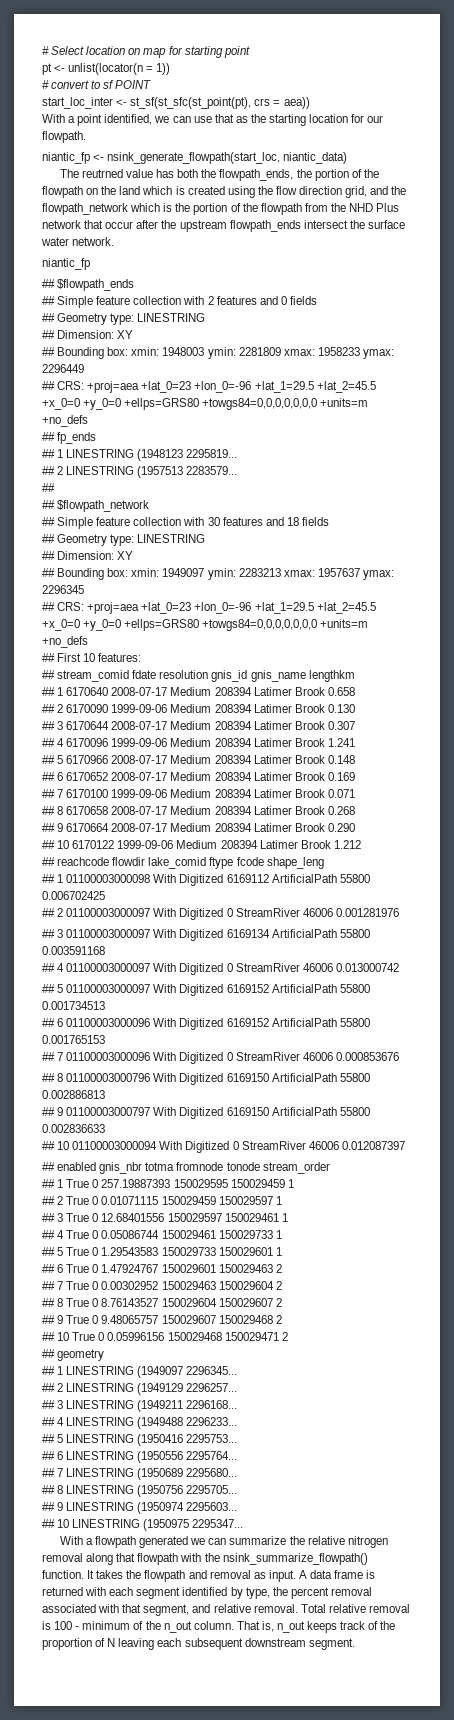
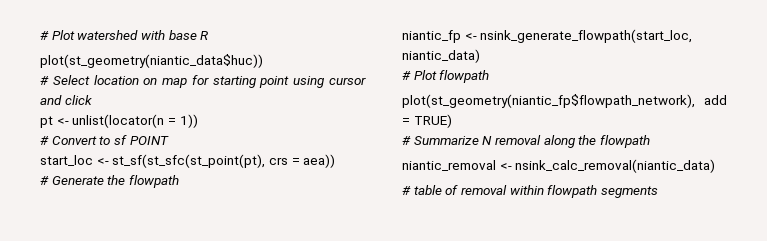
[42,46,49,55] # -> [40,30,210,40] [40,54,263,68] [40,76,49,85] # Plot watershed with base R // plot(st_geometry(niantic_data$huc)) // #
(250, 52) none -> [293,76,366,88] [40,95,92,105] using cursor and click
[51,80,90,89] convert -> [51,136,97,145] Convert
[42,97,113,109] start_loc_inter -> [40,155,93,166] start_loc
[42,114,384,126] [42,131,86,143] [42,152,348,164] [59,169,379,181] [42,186,407,198] [42,203,400,215] [42,220,405,232] [41,237,115,246] [42,258,90,270] [42,279,135,291] [42,296,317,308] [42,313,206,325] [42,330,134,339] [42,347,394,359] [42,364,84,373] [42,381,376,393] [42,398,369,410] [42,415,88,427] [42,432,97,444] [42,449,238,461] [42,466,238,478] [42,483,55,492] [42,500,150,512] [42,517,329,529] [42,534,206,546] [42,551,134,560] [42,568,394,580] [42,585,84,594] [42,602,376,614] [42,619,369,631] [42,636,88,648] [42,653,142,662] [42,670,355,682] [42,687,355,696] [42,704,355,713] [42,721,355,730] [42,738,355,747] [42,755,355,764] [42,772,355,781] [42,789,355,798] [42,806,355,815] [42,823,355,832] [42,840,361,849] [42,857,324,869] [42,874,370,886] [42,891,105,900] [42,908,399,920] [42,929,370,941] [42,946,105,955] [42,963,399,975] [42,984,370,996] [42,1001,105,1010] [42,1018,370,1030] [42,1035,105,1044] [42,1052,399,1064] [42,1073,370,1085] [42,1090,105,1099] [42,1107,370,1119] [42,1124,105,1133] [42,1141,405,1153] [42,1162,330,1174] [42,1179,294,1188] [42,1196,282,1205] [42,1213,288,1222] [42,1230,282,1239] [42,1247,282,1256] [42,1264,282,1273] [42,1281,282,1290] [42,1298,282,1307] [42,1315,282,1324] [42,1332,288,1341] [42,1349,105,1361] [42,1366,238,1378] [42,1383,238,1395] [42,1400,238,1412] [42,1417,238,1429] [42,1434,238,1446] [42,1451,238,1463] [42,1468,238,1480] [42,1485,238,1497] [42,1502,238,1514] [42,1519,244,1531] [59,1536,388,1548] [42,1553,368,1565] [42,1570,376,1582] [42,1587,372,1599] [42,1604,410,1616] [42,1621,396,1633] [42,1638,355,1650] With a point identified, we can use that as the starting location for our flowpath. // niantic_fp <- nsink_generate_flowpath(start_loc, niantic_data) // The reutrned value has both the flowpath_ends, the portion of the flowpath on the land which is created using the flow direction grid, and the flowpath_network which is the portion of the flowpath from the NHD Plus network that occur after the upstream flowpath_ends intersect the surface water network. // niantic_fp // ## $flowpath_ends // ## Simple feature collection with 2 features and 0 fields // ## Geometry type: LINESTRING // ## Dimension: XY // ## Bounding box: xmin: 1948003 ymin: 2281809 xmax: 1958233 ymax: 2296449 // ## CRS: +proj=aea +lat_0=23 +lon_0=-96 +lat_1=29.5 +lat_2=45.5 +x_0=0 +y_0=0 +ellps=GRS80 +towgs84=0,0,0,0,0,0,0 +units=m +no_defs // ## fp_ends // ## 1 LINESTRING (1948123 2295819... // ## 2 LINESTRING (1957513 2283579... // ## // ## $flowpath_network // ## Simple feature collection with 30 features and 18 fields // ## Geometry type: LINESTRING // ## Dimension: XY // ## Bounding box: xmin: 1949097 ymin: 2283213 xmax: 1957637 ymax: 2296345 // ## CRS: +proj=aea +lat_0=23 +lon_0=-96 +lat_1=29.5 +lat_2=45.5 +x_0=0 +y_0=0 +ellps=GRS80 +towgs84=0,0,0,0,0,0,0 +units=m +no_defs // ## First 10 features: // ## stream_comid fdate resolution gnis_id gnis_name lengthkm // ## 1 6170640 2008-07-17 Medium 208394 Latimer Brook 0.658 // ## 2 6170090 1999-09-06 Medium 208394 Latimer Brook 0.130 // ## 3 6170644 2008-07-17 Medium 208394 Latimer Brook 0.307 // ## 4 6170096 1999-09-06 Medium 208394 Latimer Brook 1.241 // ## 5 6170966 2008-07-17 Medium 208394 Latimer Brook 0.148 // ## 6 6170652 2008-07-17 Medium 208394 Latimer Brook 0.169 // ## 7 6170100 1999-09-06 Medium 208394 Latimer Brook 0.071 // ## 8 6170658 2008-07-17 Medium 208394 Latimer Brook 0.268 // ## 9 6170664 2008-07-17 Medium 208394 Latimer Brook 0.290 // ## 10 6170122 1999-09-06 Medium 208394 Latimer Brook 1.212 // ## reachcode flowdir lake_comid ftype fcode shape_leng // ## 1 01100003000098 With Digitized 6169112 ArtificialPath 55800 0.006702425 // ## 2 01100003000097 With Digitized 0 StreamRiver 46006 0.001281976 // ## 3 01100003000097 With Digitized 6169134 ArtificialPath 55800 0.003591168 // ## 4 01100003000097 With Digitized 0 StreamRiver 46006 0.013000742 // ## 5 01100003000097 With Digitized 6169152 ArtificialPath 55800 0.001734513 // ## 6 01100003000096 With Digitized 6169152 ArtificialPath 55800 0.001765153 // ## 7 01100003000096 With Digitized 0 StreamRiver 46006 0.000853676 // ## 8 01100003000796 With Digitized 6169150 ArtificialPath 55800 0.002886813 // ## 9 01100003000797 With Digitized 6169150 ArtificialPath 55800 0.002836633 // ## 10 01100003000094 With Digitized 0 StreamRiver 46006 0.012087397 // ## enabled gnis_nbr totma fromnode tonode stream_order // ## 1 True 0 257.19887393 150029595 150029459 1 // ## 2 True 0 0.01071115 150029459 150029597 1 // ## 3 True 0 12.68401556 150029597 150029461 1 // ## 4 True 0 0.05086744 150029461 150029733 1 // ## 5 True 0 1.29543583 150029733 150029601 1 // ## 6 True 0 1.47924767 150029601 150029463 2 // ## 7 True 0 0.00302952 150029463 150029604 2 // ## 8 True 0 8.76143527 150029604 150029607 2 // ## 9 True 0 9.48065757 150029607 150029468 2 // ## 10 True 0 0.05996156 150029468 150029471 2 // ## geometry // ## 1 LINESTRING (1949097 2296345... // ## 2 LINESTRING (1949129 2296257... // ## 3 LINESTRING (1949211 2296168... // ## 4 LINESTRING (1949488 2296233... // ## 5 LINESTRING (1950416 2295753... // ## 6 LINESTRING (1950556 2295764... // ## 7 LINESTRING (1950689 2295680... // ## 8 LINESTRING (1950756 2295705... // ## 9 LINESTRING (1950974 2295603... // ## 10 LINESTRING (1950975 2295347... // With a flowpath generated we can summarize the relative nitrogen removal along that flowpath with the nsink_summarize_flowpath() function. It takes the flowpath and removal as input. A data frame is returned with each segment identified by type, the percent removal associated with that segment, and relative removal. Total relative removal is 100 - minimum of the n_out column. That is, n_out keeps track of the proportion of N leaving each subsequent downstream segment. -> [40,175,179,188] [402,29,693,43] [402,49,480,63] [402,70,490,83] [402,94,727,108] [402,114,452,128] [402,135,650,148] [402,159,716,173] [402,185,658,198] # Generate the flowpath // niantic_fp <- nsink_generate_flowpath(start_loc, niantic_data) // # Plot flowpath // plot(st_geometry(niantic_fp$flowpath_network), add = TRUE) // # Summarize N removal along the flowpath // niantic_removal <- nsink_calc_removal(niantic_data) // # table of removal within flowpath segments

